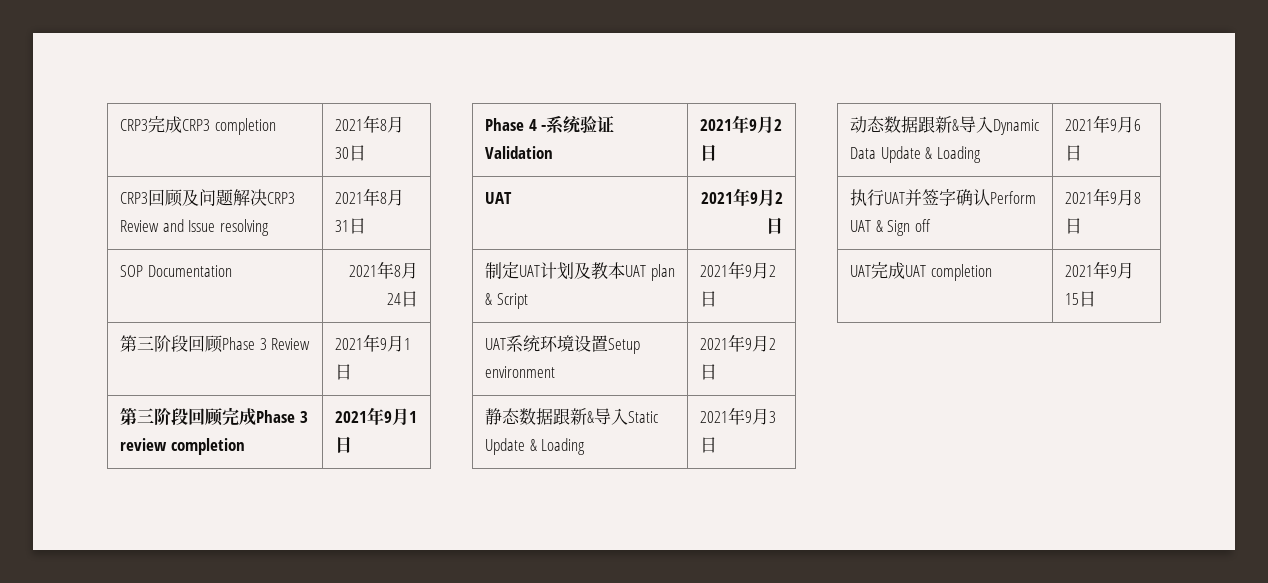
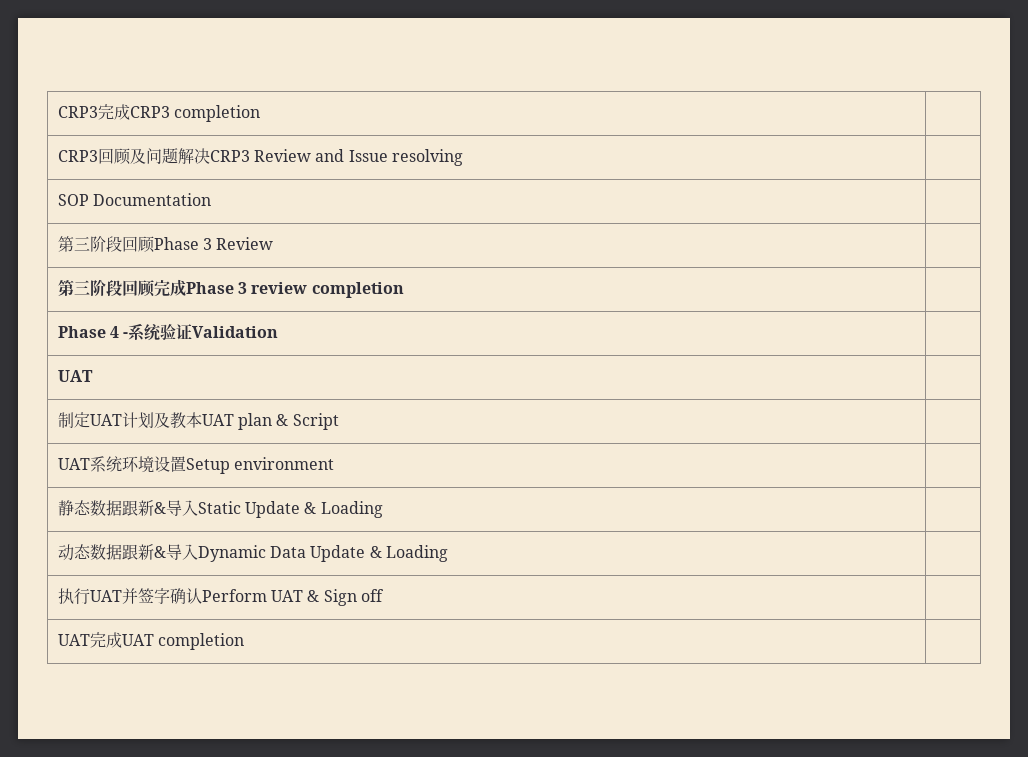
[335,115,405,133] [335,145,367,161] 2021年8月30日 -> (261, 113) none
[335,188,405,206] [335,218,367,234] [120,265,232,277] [348,261,418,279] [386,291,418,307] 2021年8月31日 // SOP Documentation | 2021年8月24日 -> [57,193,212,206] // SOP Documentation |
[335,334,412,352] [335,364,353,380] 2021年9月1日 -> (274, 243) none
[335,407,418,426] [335,436,353,453] 2021年9月1日 -> (404, 290) none
[700,115,783,134] [700,144,718,161] [485,192,513,204] [700,188,783,207] [765,217,783,234] 2021年9月2日 // UAT | 2021年9月2日 -> [57,370,93,382] // UAT |
[700,261,777,279] [700,291,718,307] 2021年9月2日 -> (339, 421) none
[700,334,777,352] [700,364,718,380] 2021年9月2日 -> (335, 463) none
[700,407,777,425] [700,437,718,453] 2021年9月3日 -> (383, 509) none
[1065,115,1142,133] [1065,145,1083,161] 2021年9月6日 -> (448, 553) none
[1065,188,1142,206] [1065,218,1083,234] 2021年9月8日 -> (384, 595) none
[1065,261,1135,279] [1065,291,1097,307] 2021年9月15日 -> (245, 641) none

